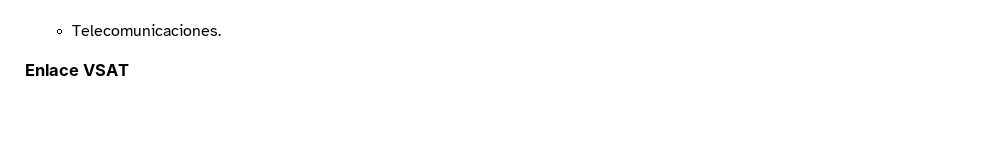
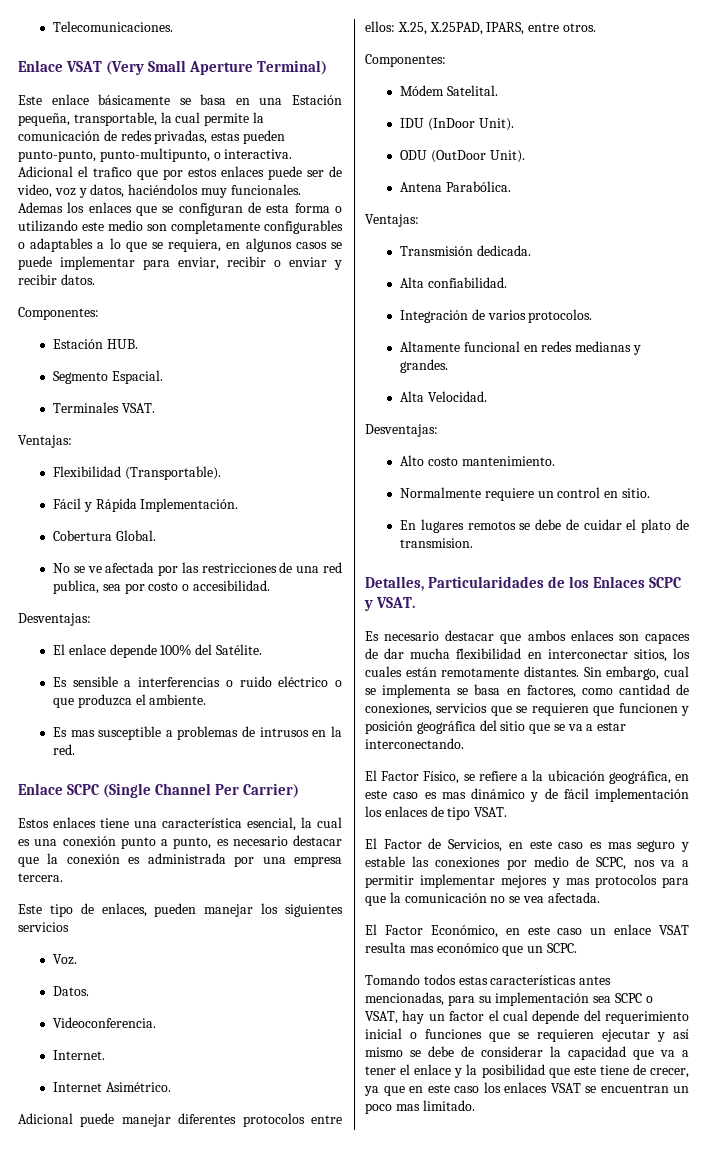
(130, 70) none -> [106,60,328,75] [18,94,342,105] [18,112,264,126] [18,130,285,144] [18,148,293,162] [18,166,342,180] [17,184,301,198] [18,202,342,216] [18,220,343,234] [18,238,342,252] [18,256,342,270] [18,274,95,285] [18,307,99,320] [52,339,138,349] [52,370,163,384] [52,402,155,413] [18,435,72,448] [52,466,221,480] [52,498,239,512] [52,530,156,541] [52,562,342,576] [52,580,270,594] [18,613,91,626] [52,644,262,658] [52,676,342,687] [52,694,207,708] [52,726,342,740] [52,744,75,755] [18,783,300,798] [18,817,342,831] [18,835,342,849] [18,853,342,867] [18,873,63,882] [18,903,343,917] [18,922,69,932] [52,954,77,965] [52,986,89,996] [52,1017,156,1028] [52,1050,105,1060] [52,1082,171,1092] [18,1113,342,1127] [365,21,596,35] [365,54,446,67] [399,85,498,96] [399,118,514,131] [399,150,525,163] [399,181,511,192] [365,214,419,227] [399,245,531,256] [399,277,507,288] [399,309,593,323] [399,341,641,355] [399,359,448,373] [399,391,487,402] [365,424,438,437] [399,455,555,466] [399,487,650,501] [399,519,689,533] [399,538,473,548] [365,576,682,591] [364,597,416,611] [365,630,690,644] [365,648,690,662] [365,666,689,680] [365,684,689,698] [365,703,689,716] [365,720,627,734] [365,738,464,749] [365,770,689,784] [365,788,689,802] [365,806,508,820] [365,838,689,852] [365,856,689,870] [365,874,689,888] [365,892,600,906] [365,924,689,938] [365,942,577,956] [365,974,612,985] [365,992,653,1006] [365,1010,689,1024] [365,1028,689,1042] [365,1046,689,1060] [365,1064,689,1078] [364,1082,689,1096] [365,1100,475,1114] (Very Small Aperture Terminal) // Este enlace básicamente se basa en una Estación pequeña, transportable, la cual permite la comunicación de redes privadas, estas pueden punto-punto, punto-multipunto, o interactiva. Adicional el trafico que por estos enlaces puede ser de video, voz y datos, haciéndolos muy funcionales. Ademas los enlaces que se configuran de esta forma o utilizando este medio son completamente configurables o adaptables a lo que se requiera, en algunos casos se puede implementar para enviar, recibir o enviar y recibir datos. // Componentes: // Estación HUB. // Segmento Espacial. // Terminales VSAT. // Ventajas: // Flexibilidad (Transportable). // Fácil y Rápida Implementación. // Cobertura Global. // No se ve afectada por las restricciones de una red publica, sea por costo o accesibilidad. // Desventajas: // El enlace depende 100% del Satélite. // Es sensible a interferencias o ruido eléctrico o que produzca el ambiente. // Es mas susceptible a problemas de intrusos en la red. // Enlace SCPC (Single Channel Per Carrier) // Estos enlaces tiene una característica esencial, la cual es una conexión punto a punto, es necesario destacar que la conexión es administrada por una empresa tercera. // Este tipo de enlaces, pueden manejar los siguientes servicios // Voz. // Datos. // Videoconferencia. // Internet. // Internet Asimétrico. // Adicional puede manejar diferentes protocolos entre ellos: X.25, X.25PAD, IPARS, entre otros. // Componentes: // Módem Satelital. // IDU (InDoor Unit). // ODU (OutDoor Unit). // Antena Parabólica. // Ventajas: // Transmisión dedicada. // Alta confiabilidad. // Integración de varios protocolos. // Altamente funcional en redes medianas y grandes. // Alta Velocidad. // Desventajas: // Alto costo mantenimiento. // Normalmente requiere un control en sitio. // En lugares remotos se debe de cuidar el plato de transmision. // Detalles, Particularidades de los Enlaces SCPC y VSAT. // Es necesario destacar que ambos enlaces son capaces de dar mucha flexibilidad en interconectar sitios, los cuales están remotamente distantes. Sin embargo, cual se implementa se basa en factores, como cantidad de conexiones, servicios que se requieren que funcionen y posición geográfica del sitio que se va a estar interconectando. // El Factor Físico, se refiere a la ubicación geográfica, en este caso es mas dinámico y de fácil implementación los enlaces de tipo VSAT. // El Factor de Servicios, en este caso es mas seguro y estable las conexiones por medio de SCPC, nos va a permitir implementar mejores y mas protocolos para que la comunicación no se vea afectada. // El Factor Económico, en este caso un enlace VSAT resulta mas económico que un SCPC. // Tomando todos estas características antes mencionadas, para su implementación sea SCPC o VSAT, hay un factor el cual depende del requerimiento inicial o funciones que se requieren ejecutar y así mismo se debe de considerar la capacidad que va a tener el enlace y la posibilidad que este tiene de crecer, ya que en este caso los enlaces VSAT se encuentran un poco mas limitado.

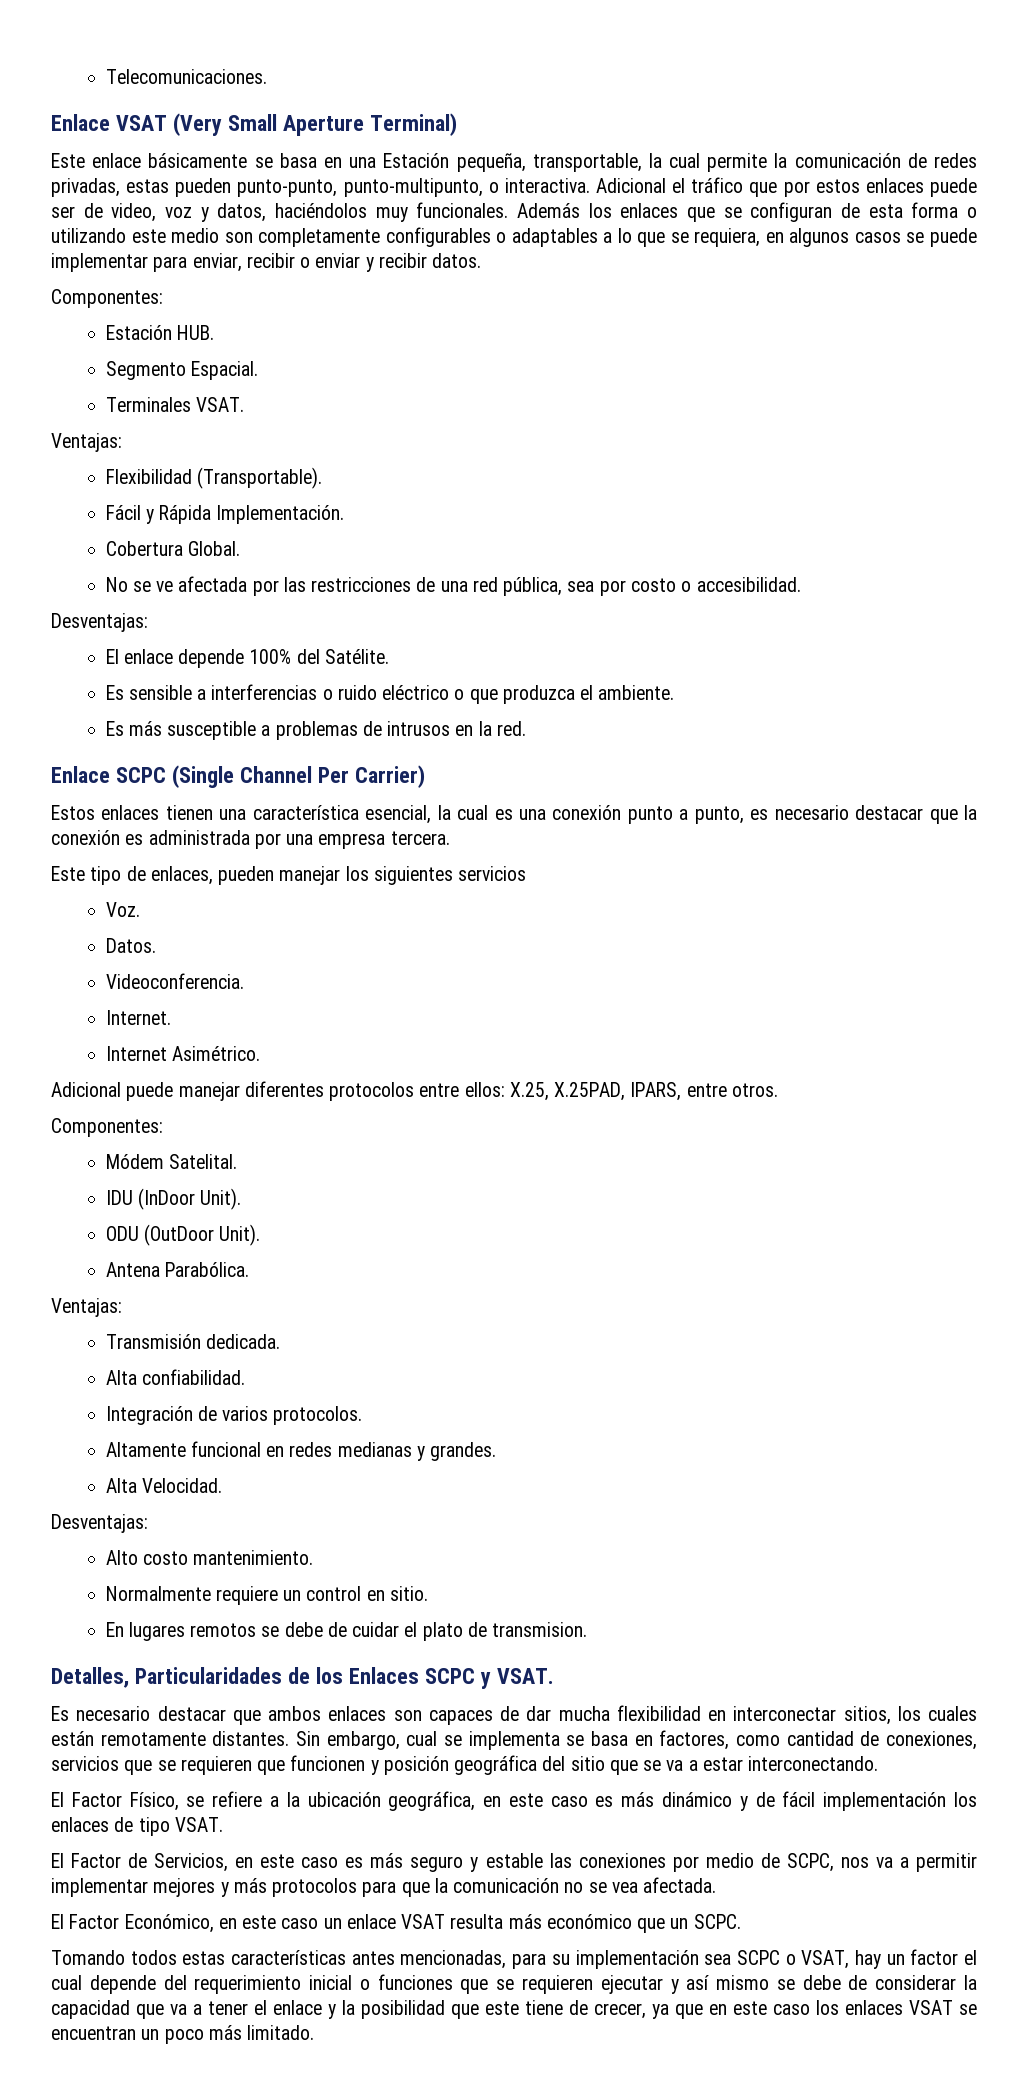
[93,167,132,177] trafico -> [691,177,744,193] tráfico
[18,202,63,213] Ademas -> [517,203,580,218] Además
[52,580,99,594] publica, -> [503,577,563,596] pública,
[70,730,95,737] mas -> [128,721,162,736] más
[100,818,129,828] tiene -> [165,805,213,820] tienen
[441,792,466,799] mas -> [621,1792,655,1807] más
[607,842,632,849] mas -> [370,1853,404,1868] más
[565,878,590,885] mas -> [233,1878,267,1893] más
[409,946,434,953] mas -> [508,1914,542,1929] más
[395,1104,420,1111] mas -> [208,2025,242,2040] más

